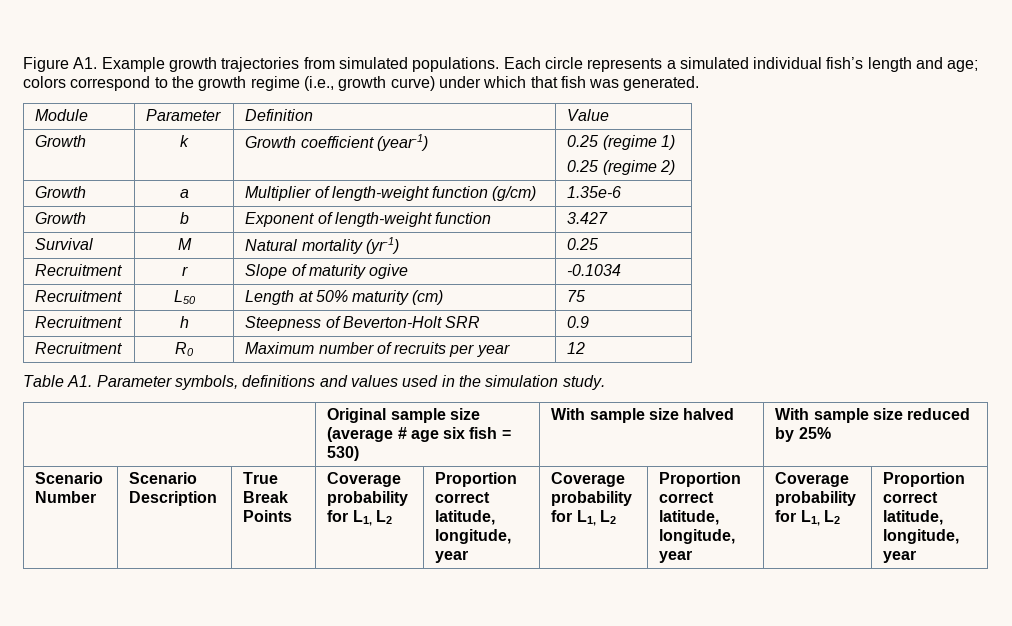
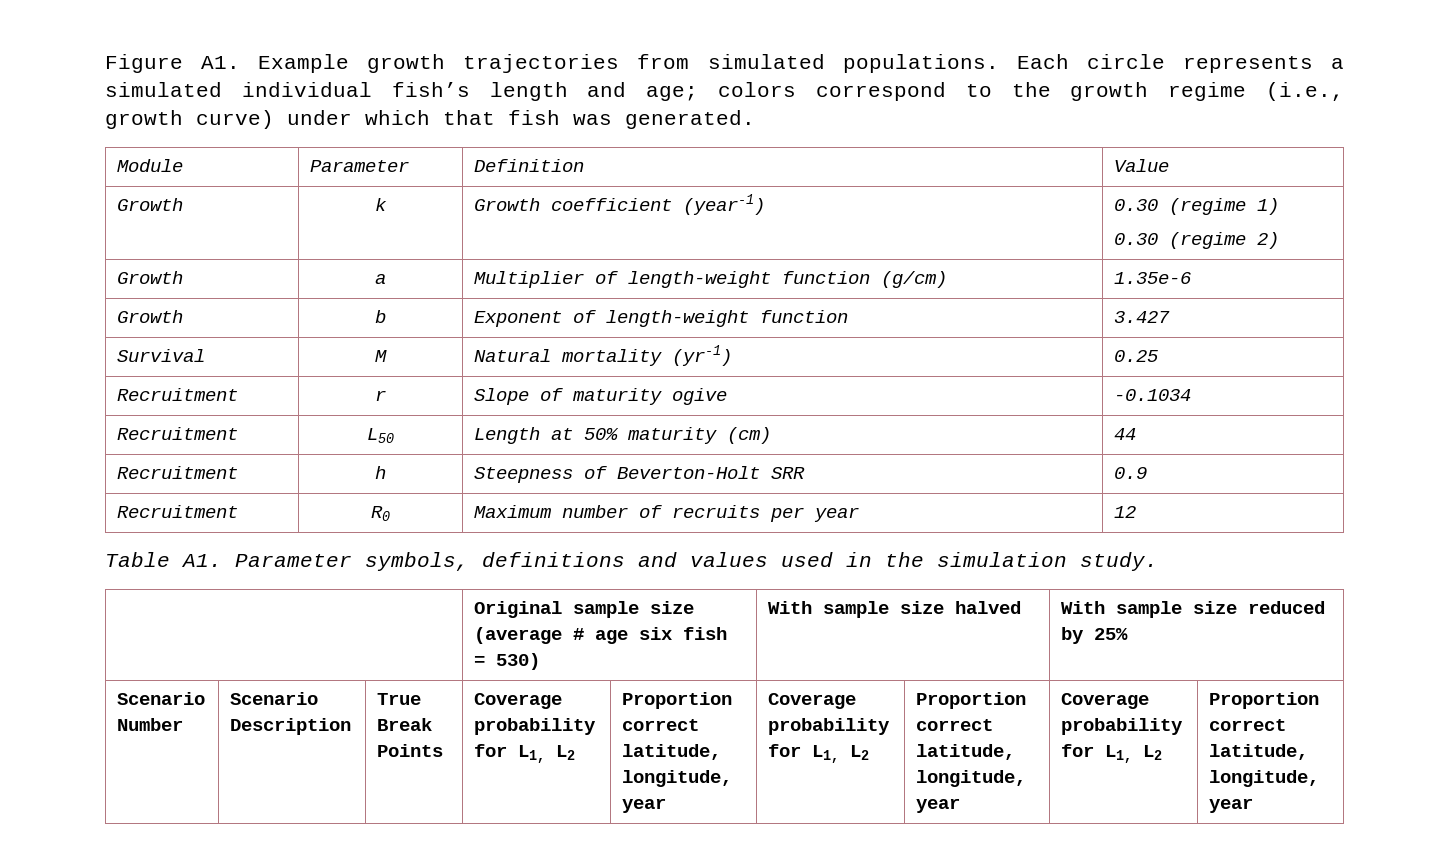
[567,135,599,147] 0.25 -> [1113,199,1158,211] 0.30
[567,160,599,172] 0.25 -> [1113,233,1158,245] 0.30
[567,290,586,302] 75 -> [1113,428,1136,440] 44

